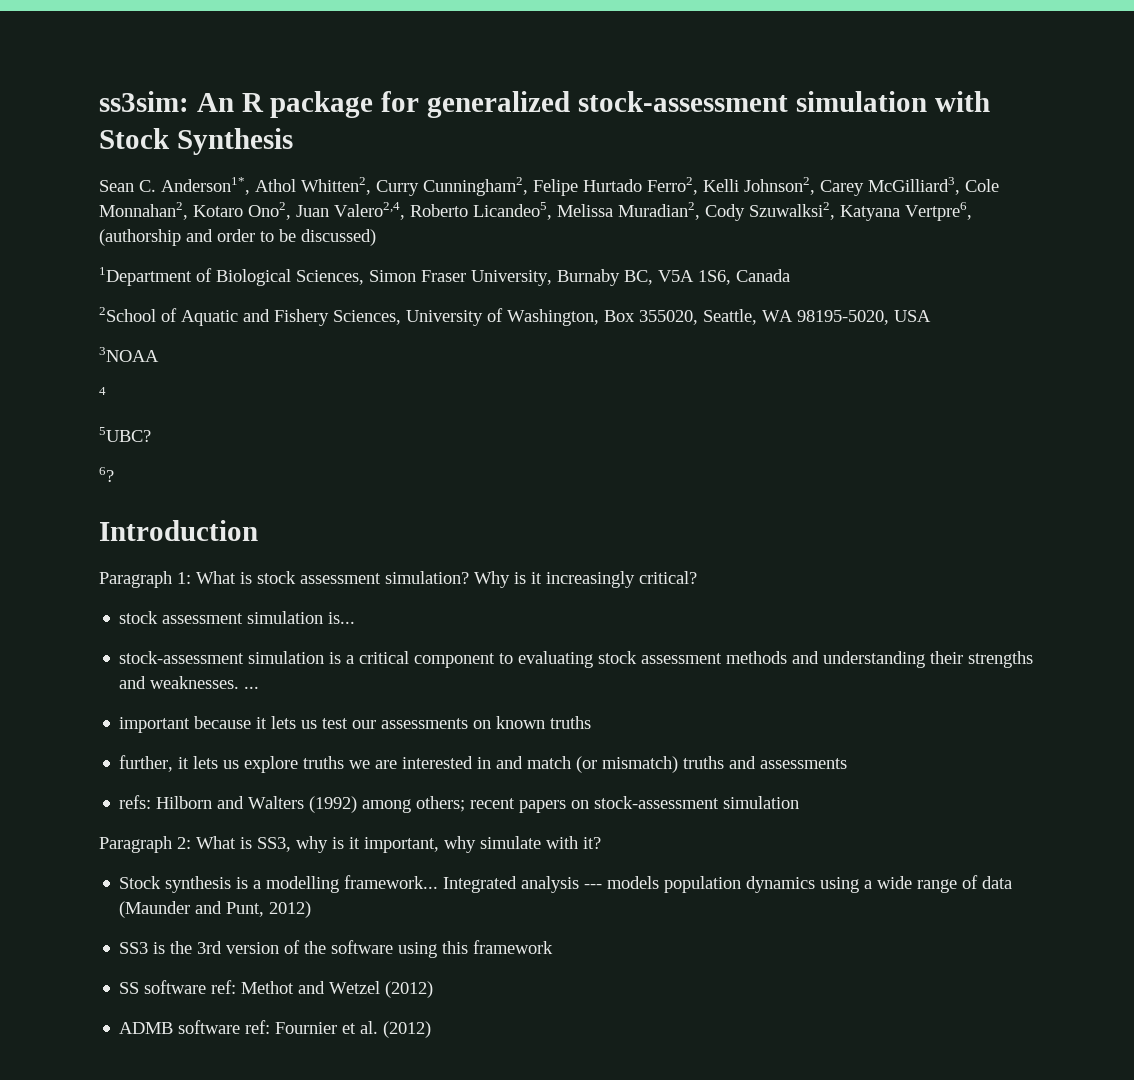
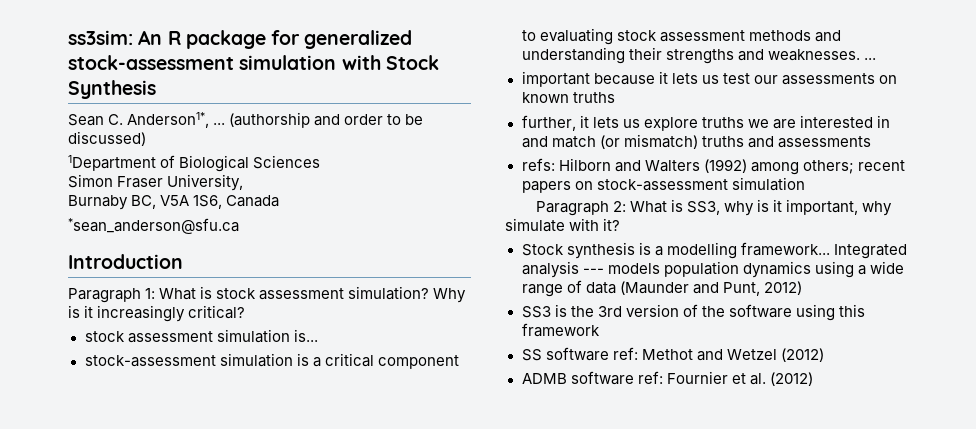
[255,177,999,196] [99,202,972,221] Athol Whitten2, Curry Cunningham2, Felipe Hurtado Ferro2, Kelli Johnson2, Carey McGilliard3, Cole Monnahan2, Kotaro Ono2, Juan Valero2,4, Roberto Licandeo5, Melissa Muradian2, Cody Szuwalksi2, Katyana Vertpre6, -> [213,123,226,125] ...
[296,270,364,285] Sciences, -> [253,155,321,169] Sciences //
(552, 278) none -> (244, 182) //
[99,307,931,326] [99,347,159,362] [99,387,106,395] [99,427,151,442] [99,467,114,482] 2School of Aquatic and Fishery Sciences, University of Washington, Box 355020, Seattle, WA 98195-5020, USA // 3NOAA // 4 // 5UBC? // 6? -> [68,218,239,234] *sean_anderson@sfu.ca

